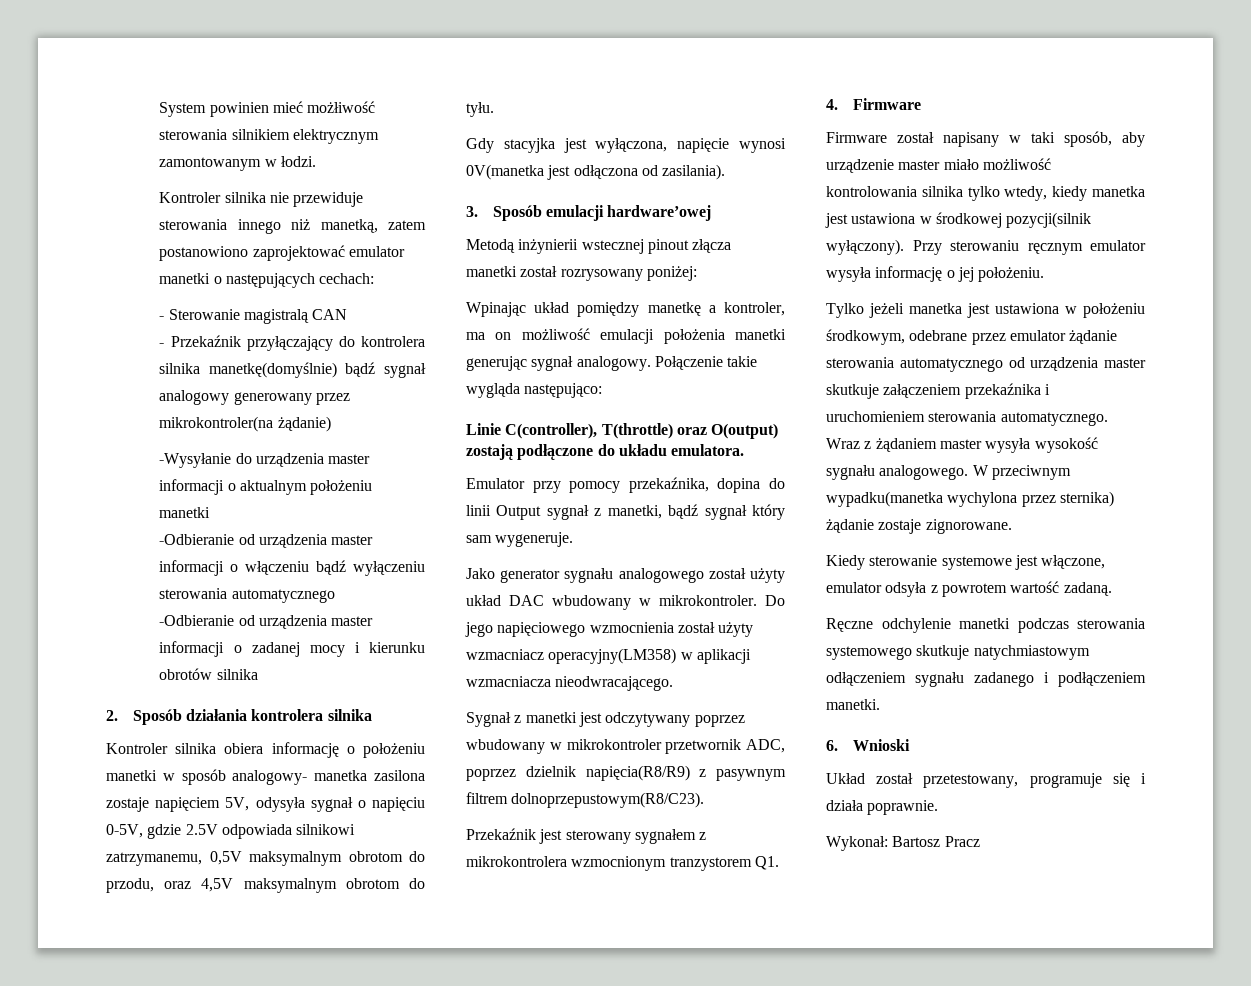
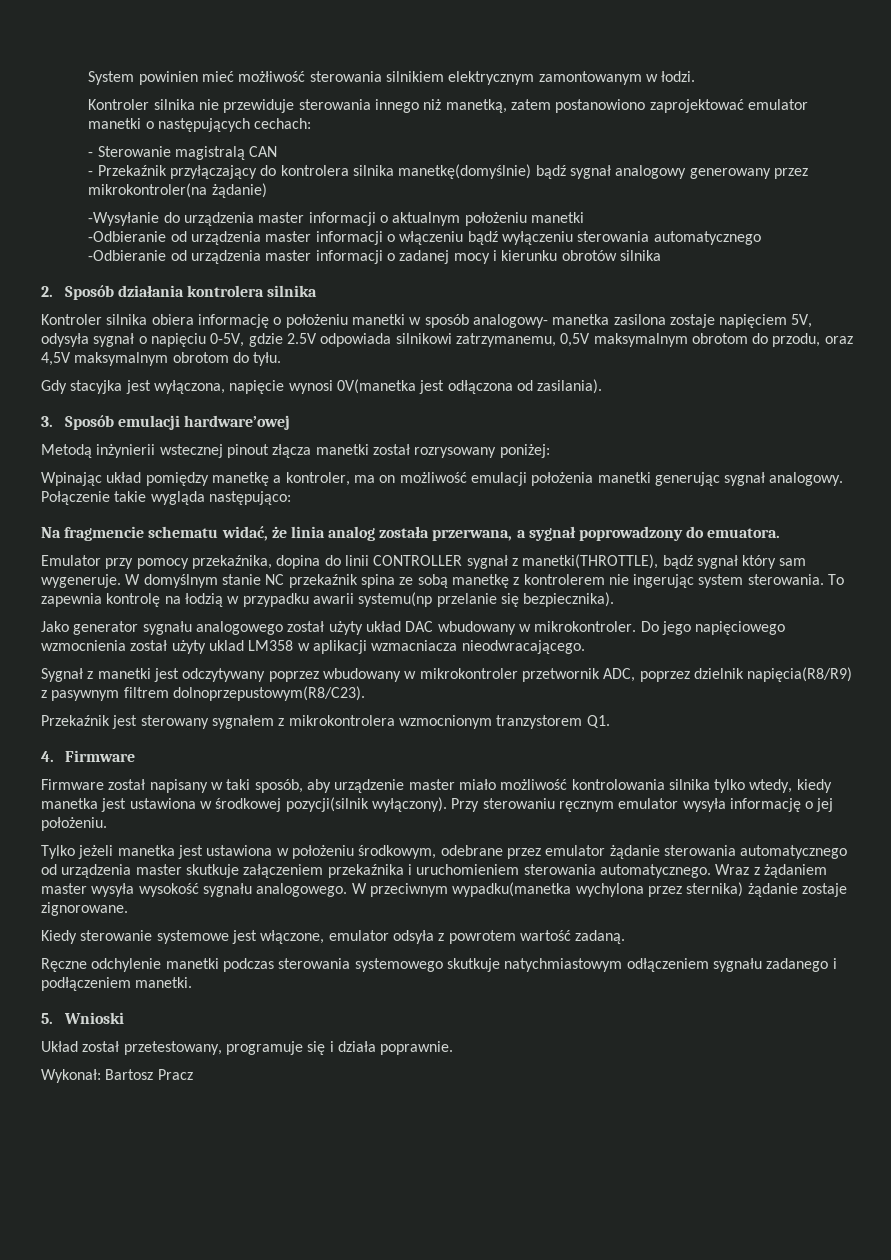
[466,423,779,439] [466,444,745,460] Linie C(controller), T(throttle) oraz O(output) zostają podłączone do układu emulatora. -> [41,526,781,541] Na fragmencie schematu widać, że linia analog została przerwana, a sygnał poprowadzony do emuatora.
[496,505,542,520] Output -> [373,555,463,566] CONTROLLER
[607,505,662,519] manetki, -> [522,554,659,569] manetki(THROTTLE),
(574, 539) none -> [125,574,845,588] [41,592,615,607] W domyślnym stanie NC przekaźnik spina ze sobą manetkę z kontrolerem nie ingerując system sterowania. To zapewnia kontrolę na łodzią w przypadku awarii systemu(np przelanie się bezpiecznika).
[466,648,677,664] wzmacniacz operacyjny(LM358) -> [208,640,294,651] uklad LM358
[826,740,838,751] 6. -> [41,1013,53,1024] 5.

